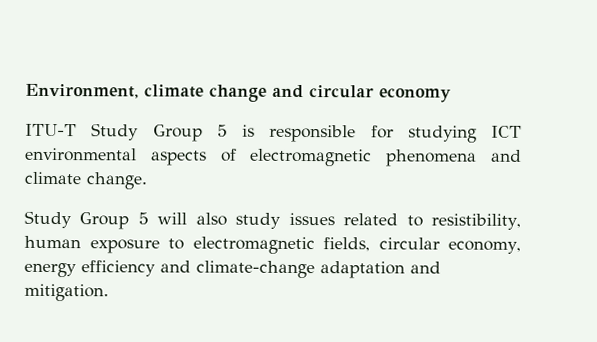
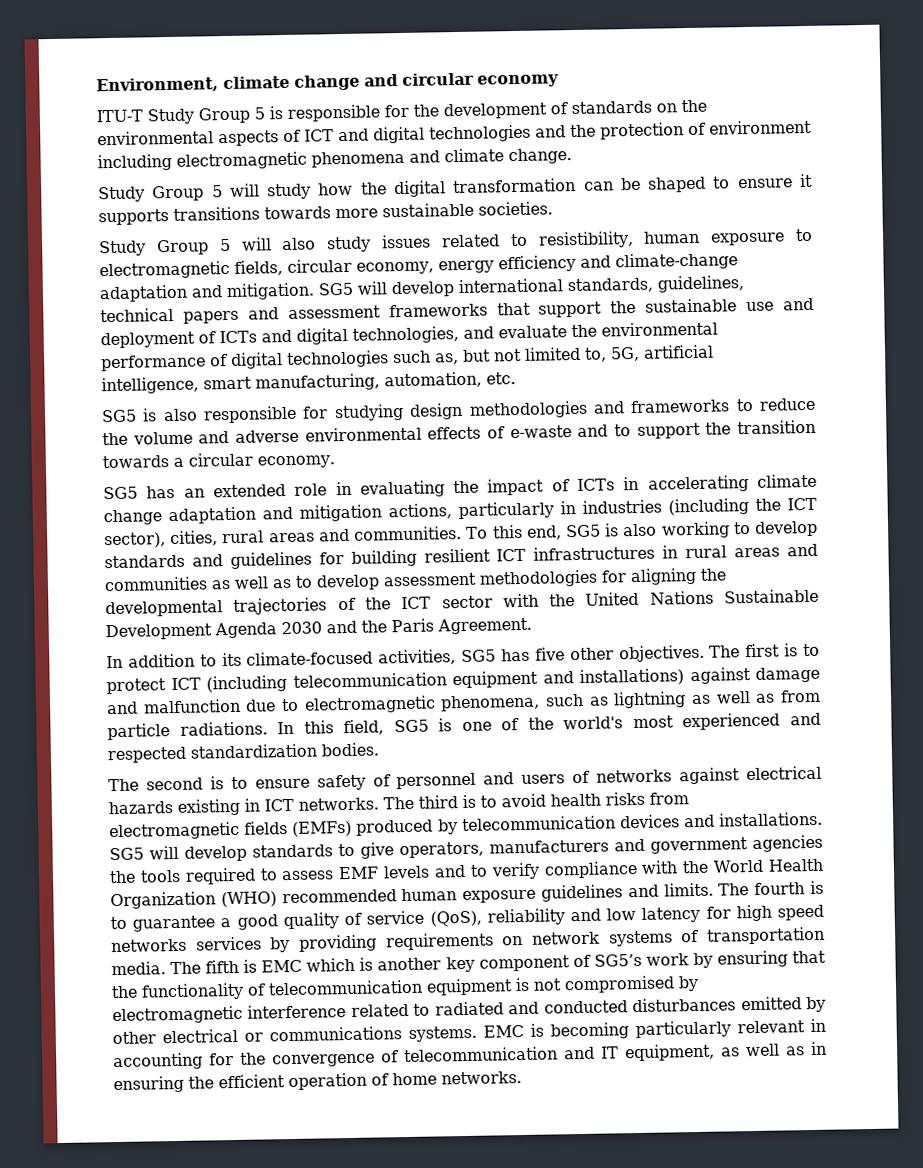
[407,125,522,143] [25,147,237,166] studying ICT environmental aspects of -> [413,99,707,120] [97,119,812,147] [97,153,172,172] the development of standards on the environmental aspects of ICT and digital technologies and the protection of environment including
(147, 181) none -> [98,173,814,203] [98,201,553,226] // Study Group 5 will study how the digital transformation can be shaped to ensure it supports transitions towards more sustainable societies.
(109, 292) none -> [318,275,744,298] [100,297,814,324] [100,321,718,349] [101,344,714,372] [101,371,516,395] [101,397,817,424] [102,419,816,446] [102,452,335,469] [103,473,818,500] [103,497,817,526] [104,520,819,549] [104,543,818,570] [104,567,726,592] [105,588,819,618] [105,617,532,641] [106,643,820,669] [106,666,820,695] [106,689,821,715] [107,712,822,741] [107,742,379,764] [108,765,822,792] [108,791,689,816] [109,811,823,841] [109,834,823,862] [109,858,825,885] [110,880,824,910] [110,904,824,932] [111,926,825,953] [111,950,827,976] [111,975,699,1001] [112,996,827,1025] [112,1018,826,1045] [113,1041,827,1071] [113,1071,522,1094] SG5 will develop international standards, guidelines, technical papers and assessment frameworks that support the sustainable use and deployment of ICTs and digital technologies, and evaluate the environmental performance of digital technologies such as, but not limited to, 5G, artificial intelligence, smart manufacturing, automation, etc. // SG5 is also responsible for studying design methodologies and frameworks to reduce the volume and adverse environmental effects of e-waste and to support the transition towards a circular economy. // SG5 has an extended role in evaluating the impact of ICTs in accelerating climate change adaptation and mitigation actions, particularly in industries (including the ICT sector), cities, rural areas and communities. To this end, SG5 is also working to develop standards and guidelines for building resilient ICT infrastructures in rural areas and communities as well as to develop assessment methodologies for aligning the developmental trajectories of the ICT sector with the United Nations Sustainable Development Agenda 2030 and the Paris Agreement. // In addition to its climate-focused activities, SG5 has five other objectives. The first is to protect ICT (including telecommunication equipment and installations) against damage and malfunction due to electromagnetic phenomena, such as lightning as well as from particle radiations. In this field, SG5 is one of the world's most experienced and respected standardization bodies. // The second is to ensure safety of personnel and users of networks against electrical hazards existing in ICT networks. The third is to avoid health risks from electromagnetic fields (EMFs) produced by telecommunication devices and installations. SG5 will develop standards to give operators, manufacturers and government agencies the tools required to assess EMF levels and to verify compliance with the World Health Organization (WHO) recommended human exposure guidelines and limits. The fourth is to guarantee a good quality of service (QoS), reliability and low latency for high speed networks services by providing requirements on network systems of transportation media. The fifth is EMC which is another key component of SG5’s work by ensuring that the functionality of telecommunication equipment is not compromised by electromagnetic interference related to radiated and conducted disturbances emitted by other electrical or communications systems. EMC is becoming particularly relevant in accounting for the convergence of telecommunication and IT equipment, as well as in ensuring the efficient operation of home networks.

